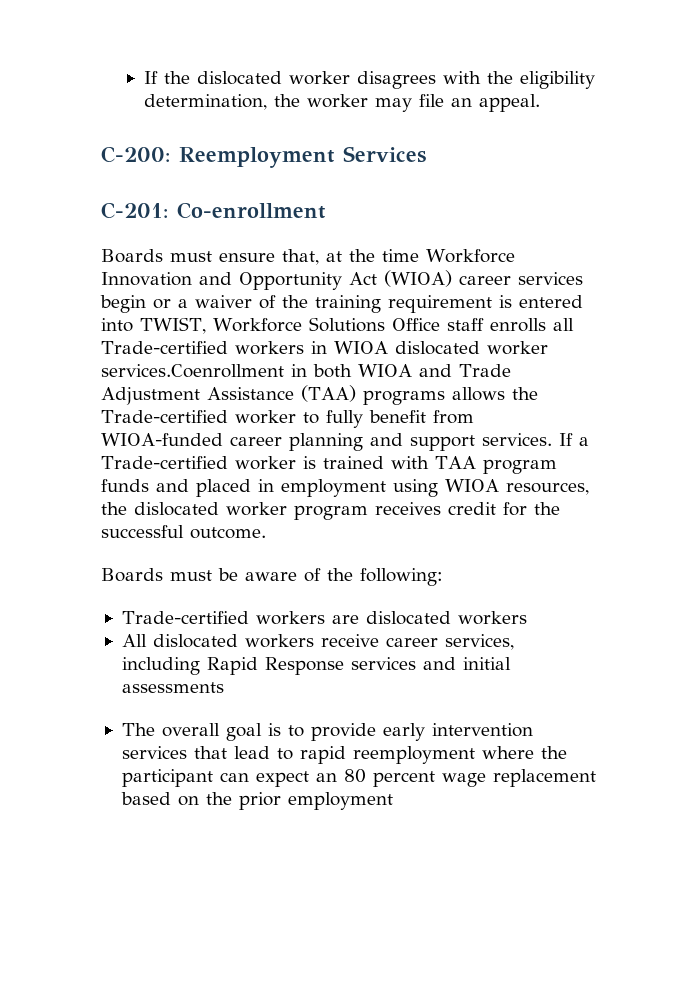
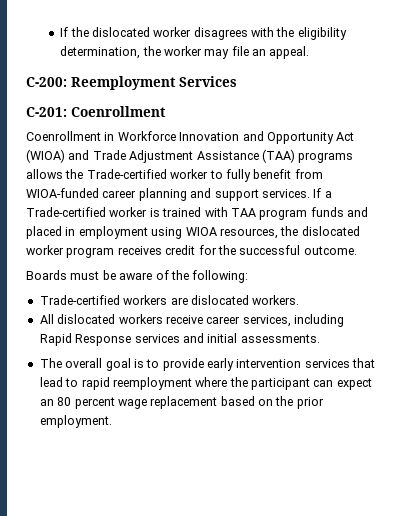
[177,202,326,219] [101,249,419,265] Co-enrollment // Boards must ensure that, at the time -> [71,106,166,117] [26,131,115,141] Coenrollment // Coenrollment in
[459,272,583,285] [100,295,583,313] [101,317,574,334] [101,341,548,355] [101,364,412,378] career services begin or a waiver of the training requirement is entered into TWIST, Workforce Solutions Office staff enrolls all Trade-certified workers in WIOA dislocated worker services.Coenrollment in both WIOA -> (65, 156) none
[457,611,527,625] workers -> [252,295,300,305] workers.
[121,682,224,693] assessments -> [240,334,320,343] assessments.
[287,792,393,810] employment -> [39,415,112,428] employment.

